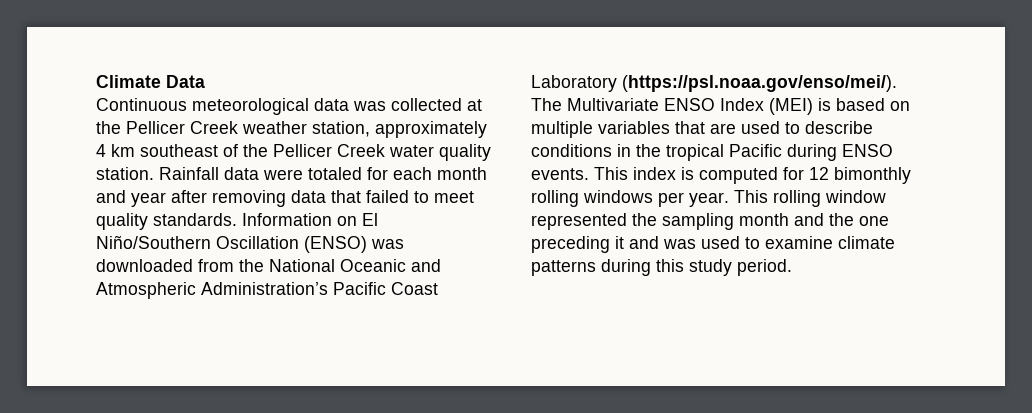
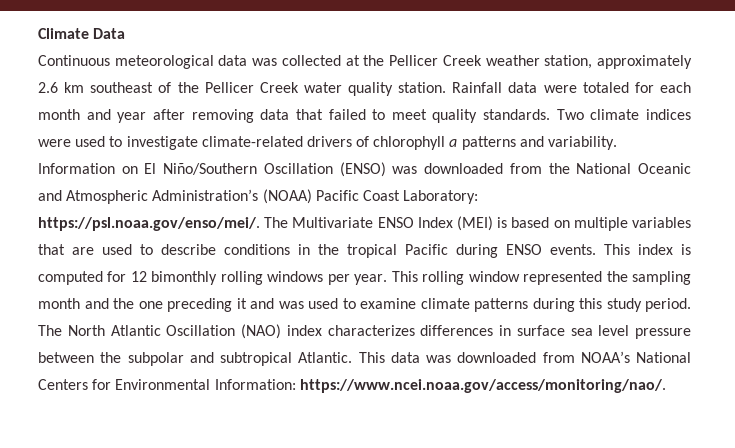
[96,144,106,157] 4 -> [38,82,58,93] 2.6
(237, 219) none -> [556,109,691,120] [38,136,618,150] Two climate indices were used to investigate climate-related drivers of chlorophyll a patterns and variability.
(328, 288) none -> [262,189,312,204] (NOAA)
[531,75,897,92] Laboratory (https://psl.noaa.gov/enso/mei/). -> [403,190,479,204] [38,217,260,231] Laboratory: https://psl.noaa.gov/enso/mei/.
(792, 267) none -> [38,324,691,339] [38,351,691,366] [38,379,666,393] The North Atlantic Oscillation (NAO) index characterizes differences in surface sea level pressure between the subpolar and subtropical Atlantic. This data was downloaded from NOAA’s National Centers for Environmental Information: https://www.ncei.noaa.gov/access/monitoring/nao/.

